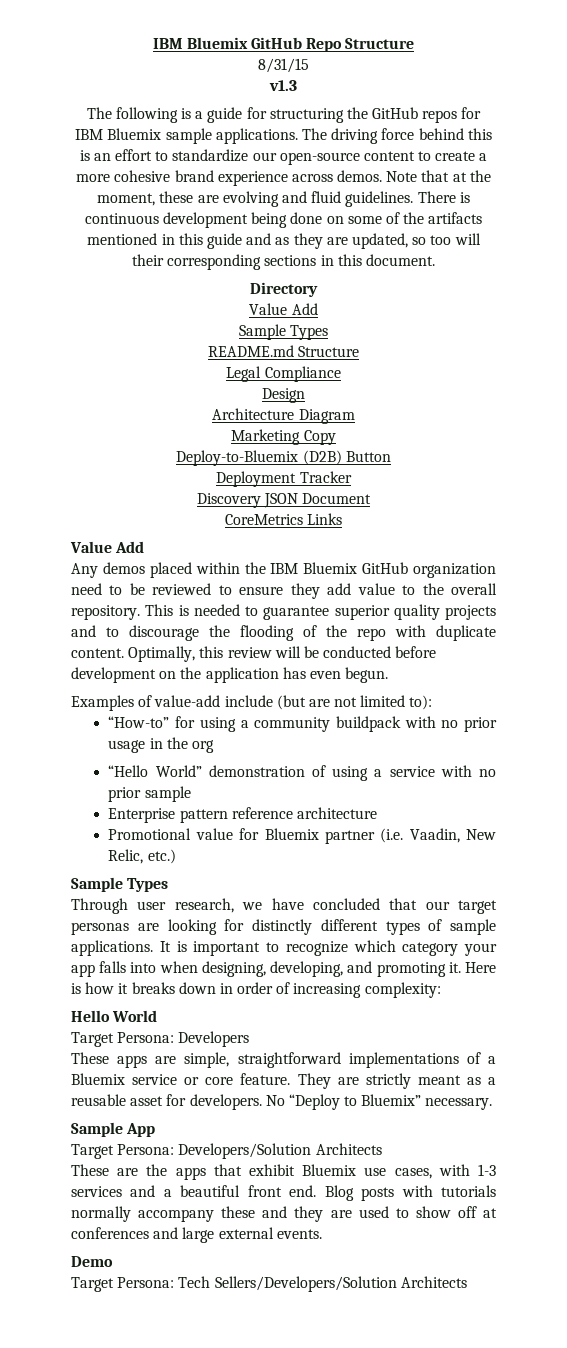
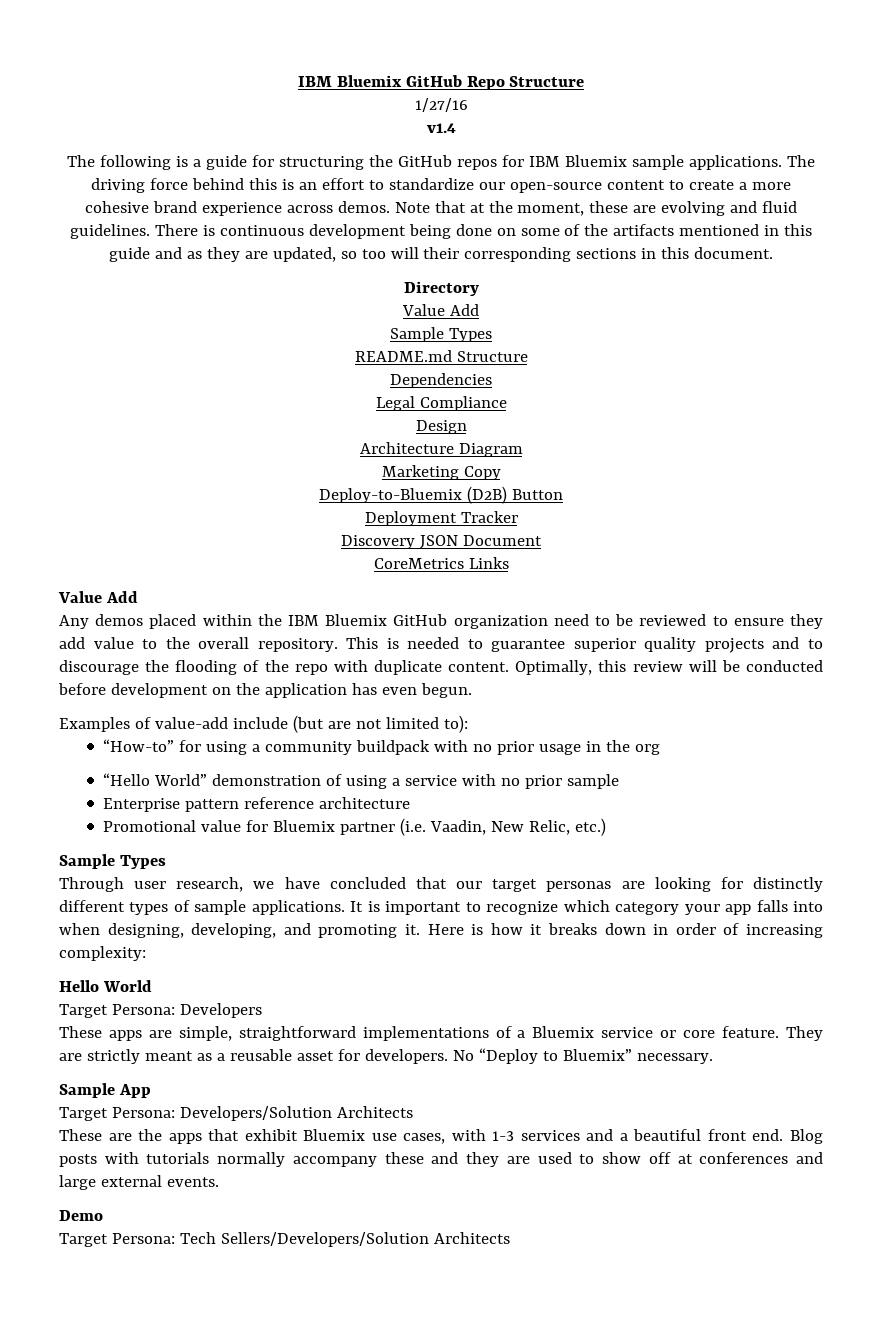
[258,58,309,73] [269,80,297,91] 8/31/15 // v1.3 -> [414,98,468,112] [426,123,456,133] 1/27/16 // v1.4
(360, 351) none -> [390,373,492,388] // Dependencies

